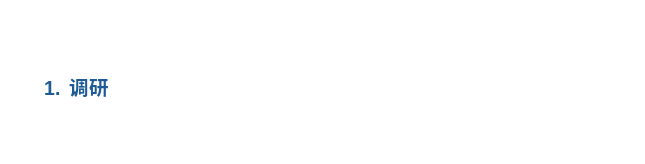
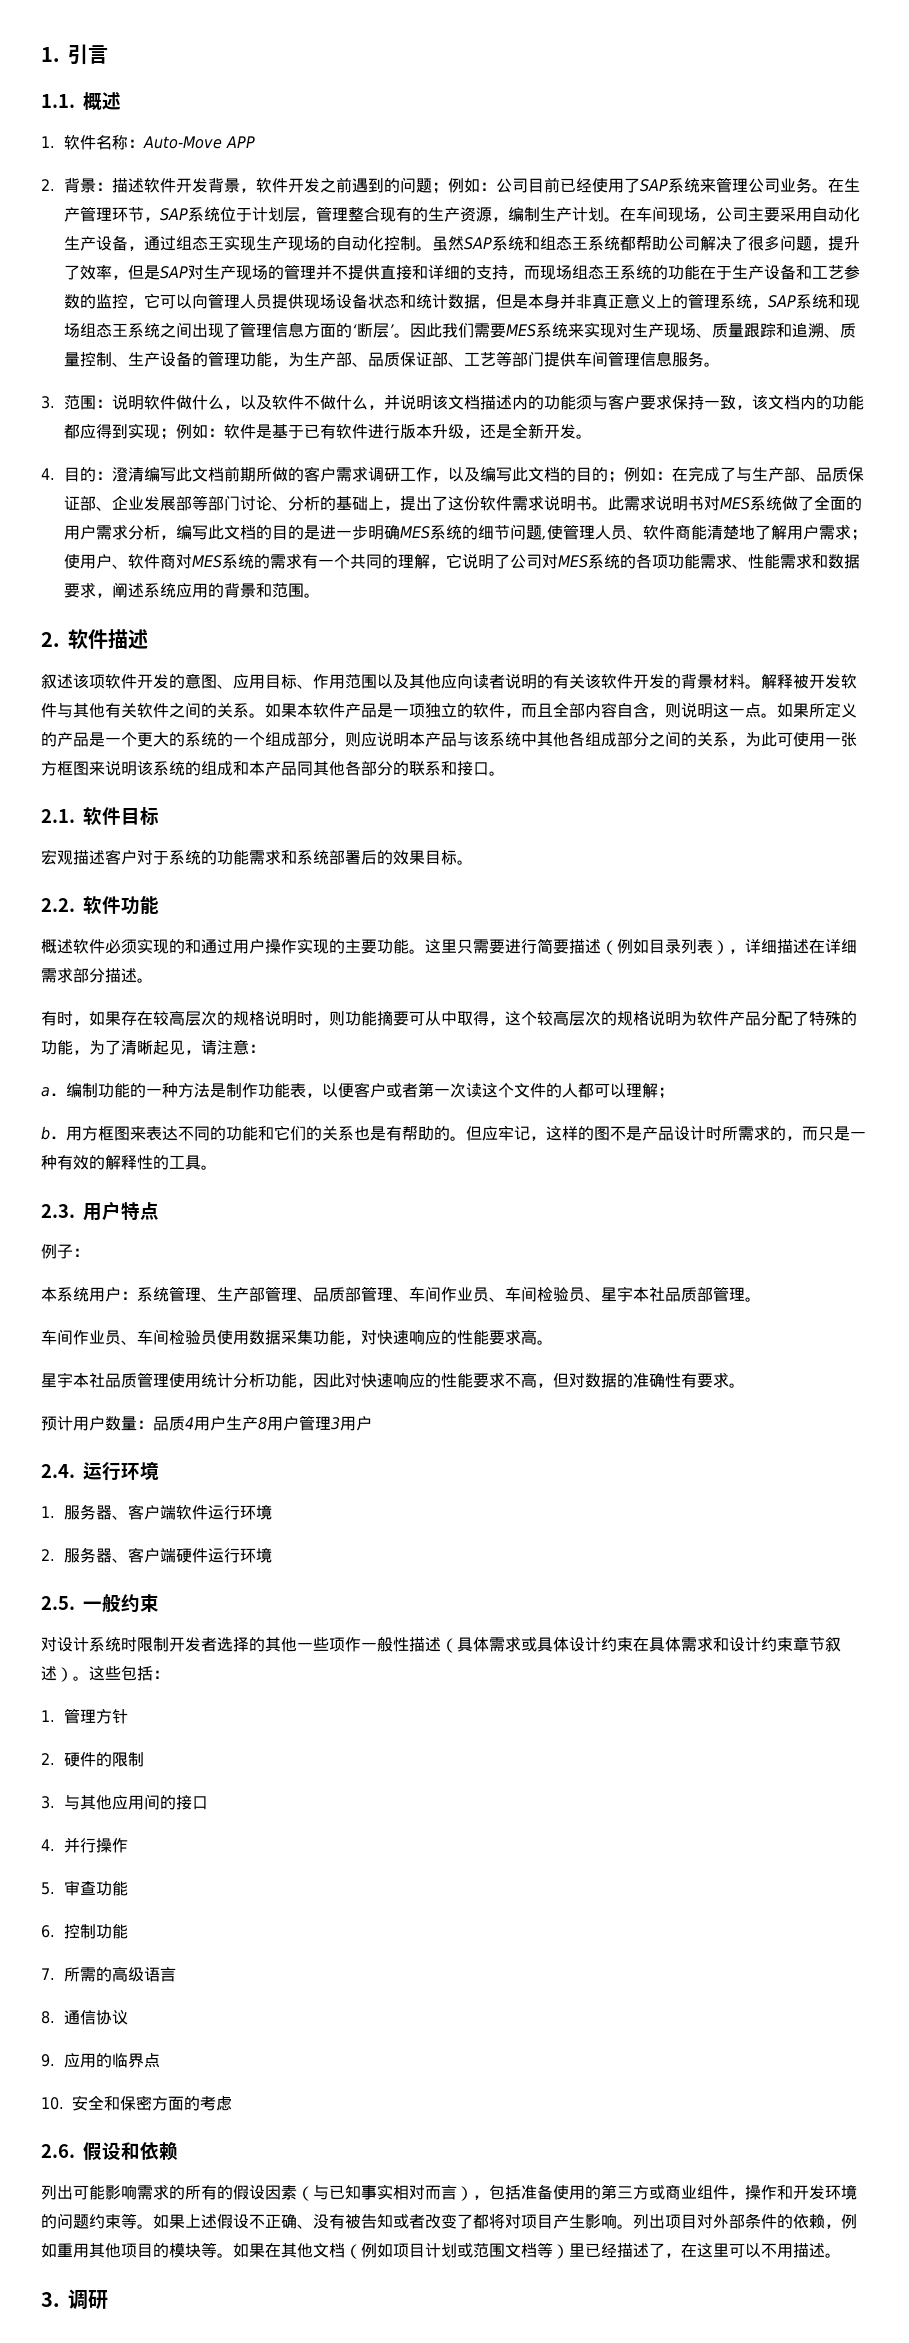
[44,81,60,95] 1. -> [41,44,108,65] [41,92,121,111] [41,134,256,150] [41,177,861,194] [64,206,861,222] [64,235,861,251] [64,264,861,280] [64,293,861,309] [64,322,857,338] [64,351,721,367] [41,394,865,410] [64,423,593,440] [41,466,865,483] [64,495,863,511] [64,524,868,541] [64,553,861,569] [64,582,321,598] [41,629,148,649] [41,673,857,689] [41,702,857,718] [41,731,857,747] [41,760,505,776] [41,807,159,825] [41,849,473,865] [41,896,159,915] [41,938,857,955] [41,967,153,983] [41,1010,857,1026] [41,1039,265,1055] [41,1082,674,1099] [41,1125,866,1141] [41,1155,217,1170] [41,1201,159,1221] [41,1244,89,1259] [41,1286,761,1302] [41,1329,553,1345] [41,1372,745,1388] [41,1415,372,1431] [41,1462,159,1481] [41,1504,273,1520] [41,1547,273,1563] [41,1594,159,1613] [41,1636,841,1653] [41,1665,169,1682] [41,1708,129,1724] [41,1752,145,1767] [41,1794,209,1810] [41,1837,129,1853] [41,1880,129,1896] [41,1924,129,1939] [41,1966,177,1982] [41,2010,129,2025] [41,2053,161,2068] [41,2095,232,2111] [41,2142,178,2161] [41,2184,857,2201] [41,2213,857,2229] [41,2242,841,2259] [41,2292,60,2307] 1.引言 // 1.1.概述 // 1.软件名称：Auto-Move APP // 2.背景：描述软件开发背景，软件开发之前遇到的问题；例如：公司目前已经使用了SAP系统来管理公司业务。在生产管理环节，SAP系统位于计划层，管理整合现有的生产资源，编制生产计划。在车间现场，公司主要采用自动化生产设备，通过组态王实现生产现场的自动化控制。虽然SAP系统和组态王系统都帮助公司解决了很多问题，提升了效率，但是SAP对生产现场的管理并不提供直接和详细的支持，而现场组态王系统的功能在于生产设备和工艺参数的监控，它可以向管理人员提供现场设备状态和统计数据，但是本身并非真正意义上的管理系统，SAP系统和现场组态王系统之间出现了管理信息方面的‘断层’。因此我们需要MES系统来实现对生产现场、质量跟踪和追溯、质量控制、生产设备的管理功能，为生产部、品质保证部、工艺等部门提供车间管理信息服务。 // 3.范围：说明软件做什么，以及软件不做什么，并说明该文档描述内的功能须与客户要求保持一致，该文档内的功能都应得到实现；例如：软件是基于已有软件进行版本升级，还是全新开发。 // 4.目的：澄清编写此文档前期所做的客户需求调研工作，以及编写此文档的目的；例如：在完成了与生产部、品质保证部、企业发展部等部门讨论、分析的基础上，提出了这份软件需求说明书。此需求说明书对MES系统做了全面的用户需求分析，编写此文档的目的是进一步明确MES系统的细节问题,使管理人员、软件商能清楚地了解用户需求；使用户、软件商对MES系统的需求有一个共同的理解，它说明了公司对MES系统的各项功能需求、性能需求和数据要求，阐述系统应用的背景和范围。 // 2.软件描述 // 叙述该项软件开发的意图、应用目标、作用范围以及其他应向读者说明的有关该软件开发的背景材料。解释被开发软件与其他有关软件之间的关系。如果本软件产品是一项独立的软件，而且全部内容自含，则说明这一点。如果所定义的产品是一个更大的系统的一个组成部分，则应说明本产品与该系统中其他各组成部分之间的关系，为此可使用一张方框图来说明该系统的组成和本产品同其他各部分的联系和接口。 // 2.1.软件目标 // 宏观描述客户对于系统的功能需求和系统部署后的效果目标。 // 2.2.软件功能 // 概述软件必须实现的和通过用户操作实现的主要功能。这里只需要进行简要描述（例如目录列表），详细描述在详细需求部分描述。 // 有时，如果存在较高层次的规格说明时，则功能摘要可从中取得，这个较高层次的规格说明为软件产品分配了特殊的功能，为了清晰起见，请注意： // a．编制功能的一种方法是制作功能表，以便客户或者第一次读这个文件的人都可以理解； // b．用方框图来表达不同的功能和它们的关系也是有帮助的。但应牢记，这样的图不是产品设计时所需求的，而只是一种有效的解释性的工具。 // 2.3.用户特点 // 例子： // 本系统用户：系统管理、生产部管理、品质部管理、车间作业员、车间检验员、星宇本社品质部管理。 // 车间作业员、车间检验员使用数据采集功能，对快速响应的性能要求高。 // 星宇本社品质管理使用统计分析功能，因此对快速响应的性能要求不高，但对数据的准确性有要求。 // 预计用户数量：品质4用户生产8用户管理3用户 // 2.4.运行环境 // 1.服务器、客户端软件运行环境 // 2.服务器、客户端硬件运行环境 // 2.5.一般约束 // 对设计系统时限制开发者选择的其他一些项作一般性描述（具体需求或具体设计约束在具体需求和设计约束章节叙述）。这些包括： // 1.管理方针 // 2.硬件的限制 // 3.与其他应用间的接口 // 4.并行操作 // 5.审查功能 // 6.控制功能 // 7.所需的高级语言 // 8.通信协议 // 9.应用的临界点 // 10.安全和保密方面的考虑 // 2.6.假设和依赖 // 列出可能影响需求的所有的假设因素（与已知事实相对而言），包括准备使用的第三方或商业组件，操作和开发环境的问题约束等。如果上述假设不正确、没有被告知或者改变了都将对项目产生影响。列出项目对外部条件的依赖，例如重用其他项目的模块等。如果在其他文档（例如项目计划或范围文档等）里已经描述了，在这里可以不用描述。 // 3.

